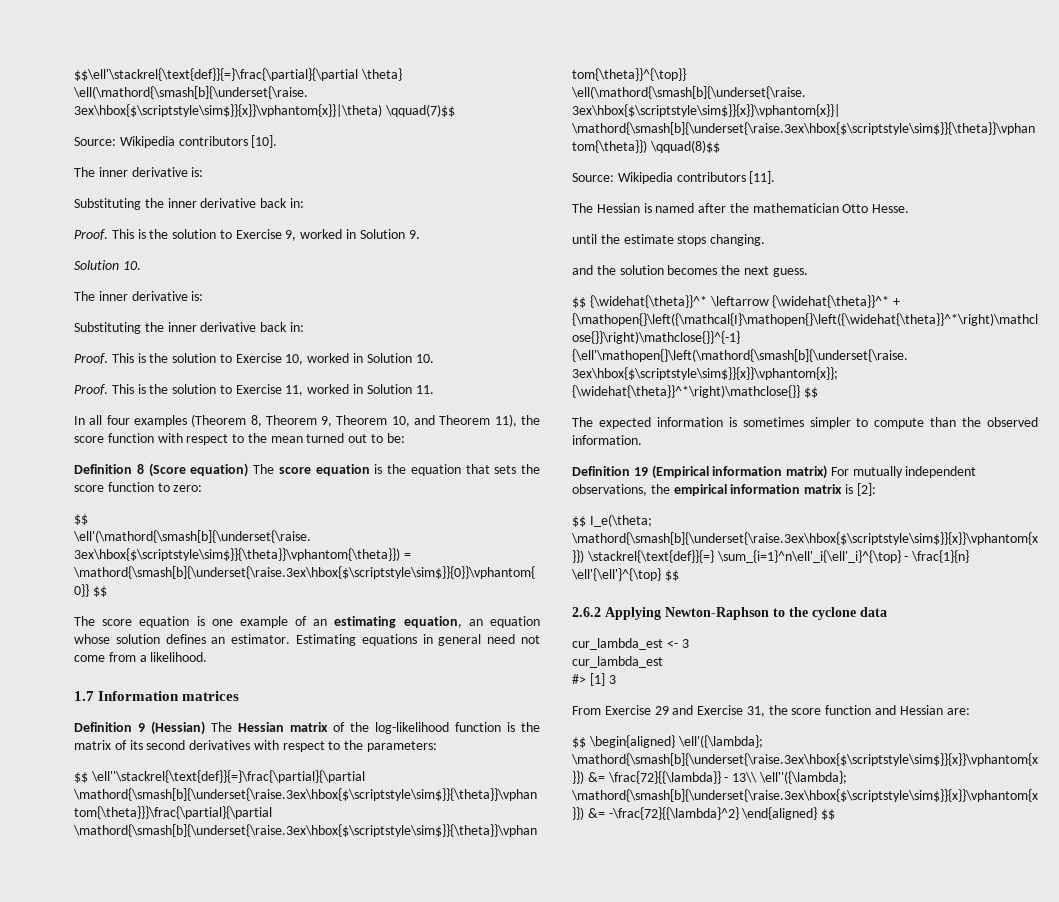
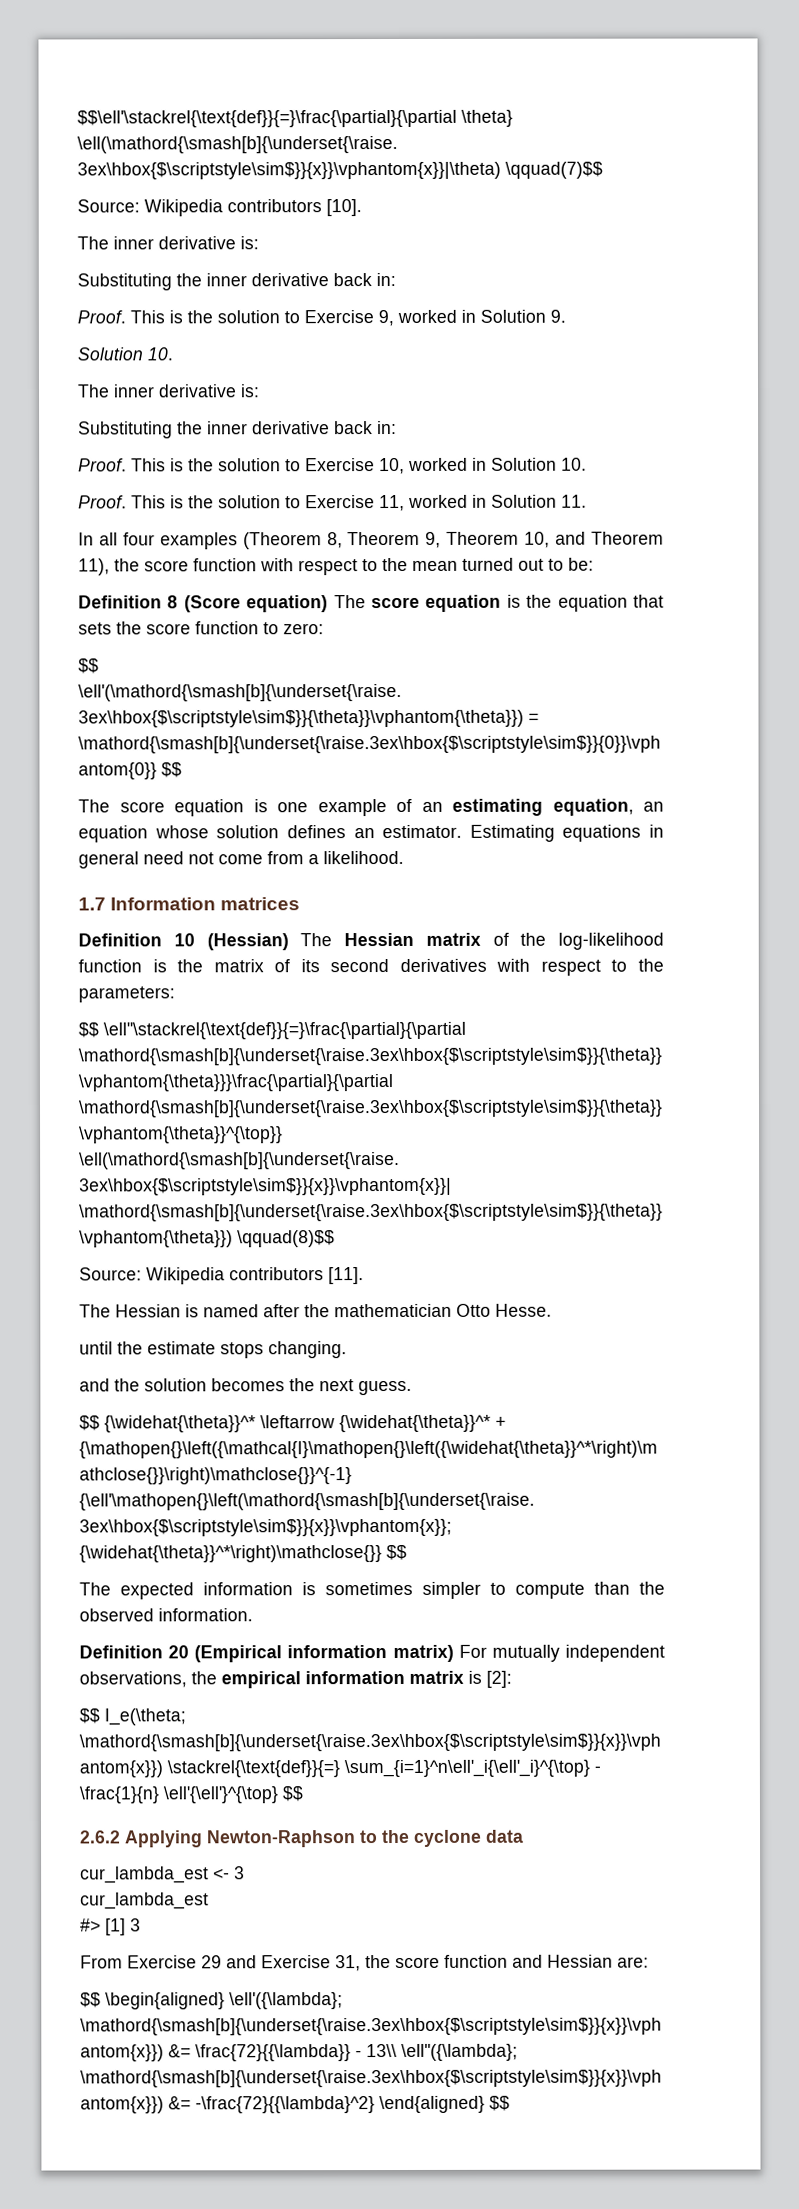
[138,723,145,732] 9 -> [173,933,195,947] 10
[633,467,648,476] 19 -> [168,1645,190,1659] 20

